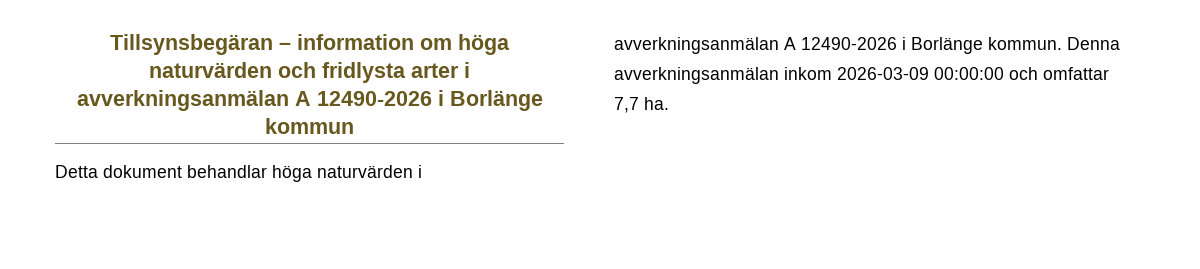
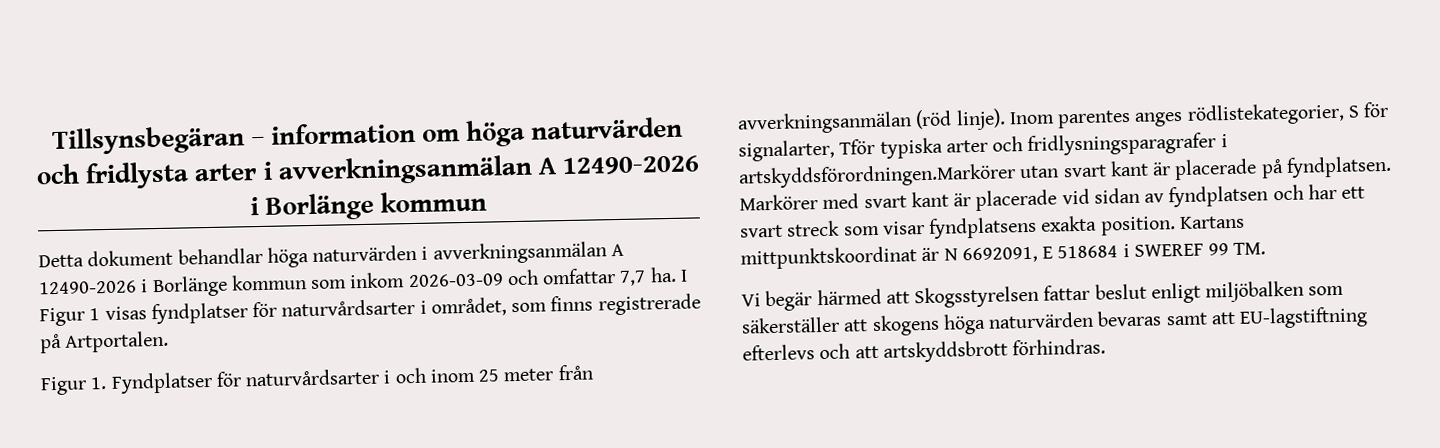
[988,37,1120,50] [614,67,779,84] kommun. Denna avverkningsanmälan -> [230,274,348,291] kommun som
[934,67,1004,80] 00:00:00 -> (504, 280) none
(669, 103) none -> [679,269,688,282] [39,293,701,327] [40,330,170,354] [40,364,594,396] [737,101,1390,135] [738,132,1228,162] [738,155,1392,189] [739,183,1366,211] [740,215,1245,239] [740,242,1267,270] [741,280,1345,312] [741,306,1369,337] [742,338,1107,363] I Figur 1 visas fyndplatser för naturvårdsarter i området, som finns registrerade på Artportalen. // Figur 1. Fyndplatser för naturvårdsarter i och inom 25 meter från avverkningsanmälan (röd linje). Inom parentes anges rödlistekategorier, S för signalarter, Tför typiska arter och fridlysningsparagrafer i artskyddsförordningen.Markörer utan svart kant är placerade på fyndplatsen. Markörer med svart kant är placerade vid sidan av fyndplatsen och har ett svart streck som visar fyndplatsens exakta position. Kartans mittpunktskoordinat är N 6692091, E 518684 i SWEREF 99 TM. // Vi begär härmed att Skogsstyrelsen fattar beslut enligt miljöbalken som säkerställer att skogens höga naturvärden bevaras samt att EU-lagstiftning efterlevs och att artskyddsbrott förhindras.

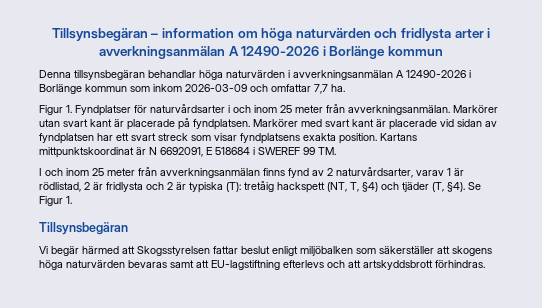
[38,249,174,268] Detta dokument -> [39,70,145,80] Denna tillsynsbegäran
[679,269,688,282] [39,293,701,327] [40,330,170,354] I Figur 1 visas fyndplatser för naturvårdsarter i området, som finns registrerade på Artportalen. -> (345, 88) none
[737,101,1390,135] [738,132,1228,162] [738,163,1016,189] avverkningsanmälan (röd linje). Inom parentes anges rödlistekategorier, S för signalarter, Tför typiska arter och fridlysningsparagrafer i artskyddsförordningen.Markörer -> [348,105,498,115] avverkningsanmälan. Markörer
[1272,184,1304,201] och -> (94, 138) none
(1267, 248) none -> [39,167,464,178] [39,181,481,193] [39,196,72,206] [39,222,128,235] // I och inom 25 meter från avverkningsanmälan finns fynd av 2 naturvårdsarter, varav 1 är rödlistad, 2 är fridlysta och 2 är typiska (T): tretåig hackspett (NT, T, §4) och tjäder (T, §4). Se Figur 1. // Tillsynsbegäran

